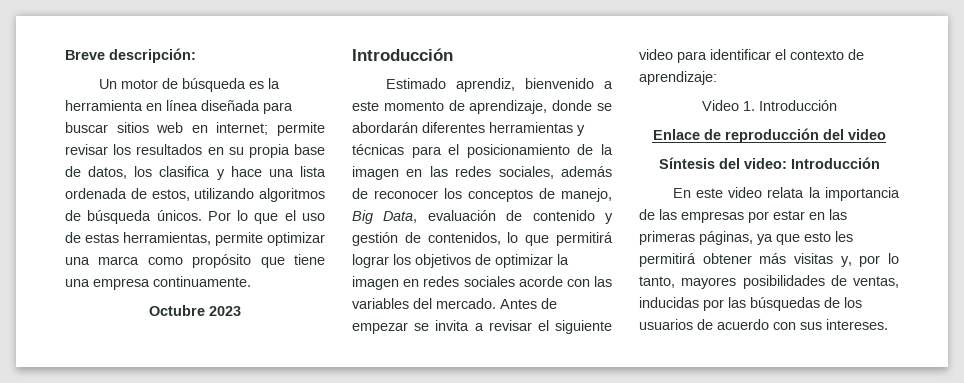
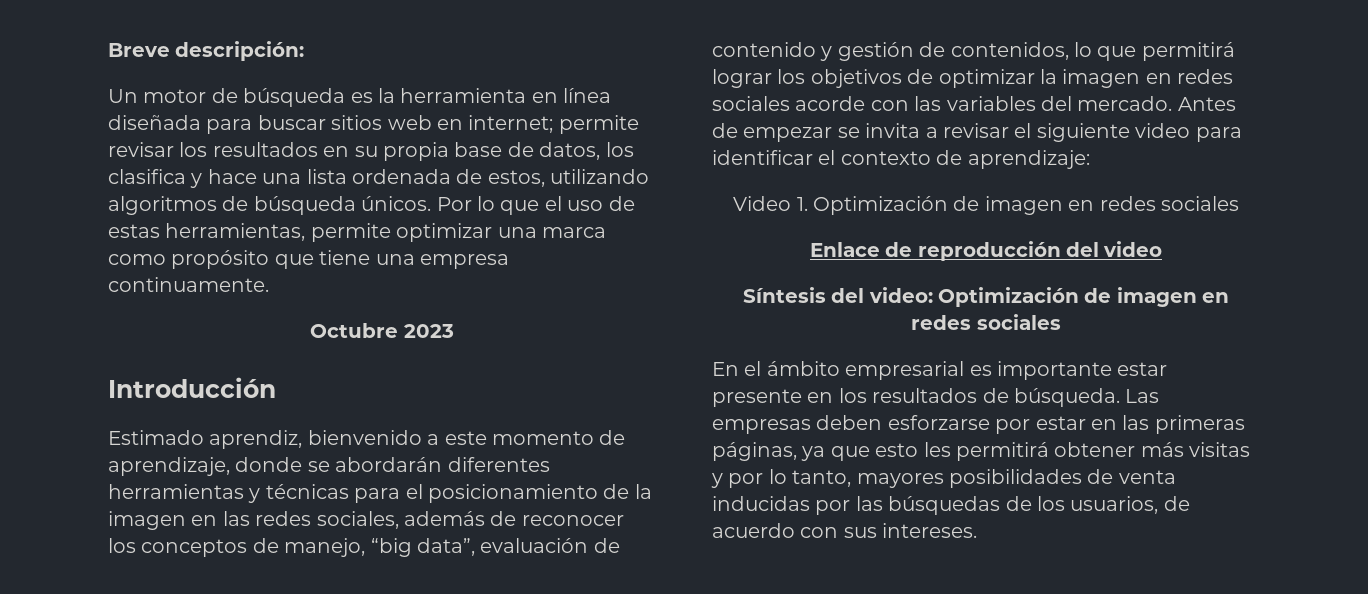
[352,210,418,224] Big Data, -> [370,538,475,557] “big data”,
[758,100,837,111] Introducción -> [812,196,1239,215] Optimización de imagen en redes sociales
[790,157,880,169] [672,187,900,201] [639,209,744,223] Introducción // En este video relata la importancia de las empresas -> [938,287,1230,307] [911,314,1061,330] [712,361,1168,380] [712,388,1160,407] [712,415,990,434] Optimización de imagen en redes sociales // En el ámbito empresarial es importante estar presente en los resultados de búsqueda. Las empresas deben esforzarse
[840,256,852,267] y, -> [711,473,723,488] y
[853,276,899,288] ventas, -> [1118,470,1176,484] venta
[639,319,693,330] usuarios -> [1070,496,1159,514] usuarios,

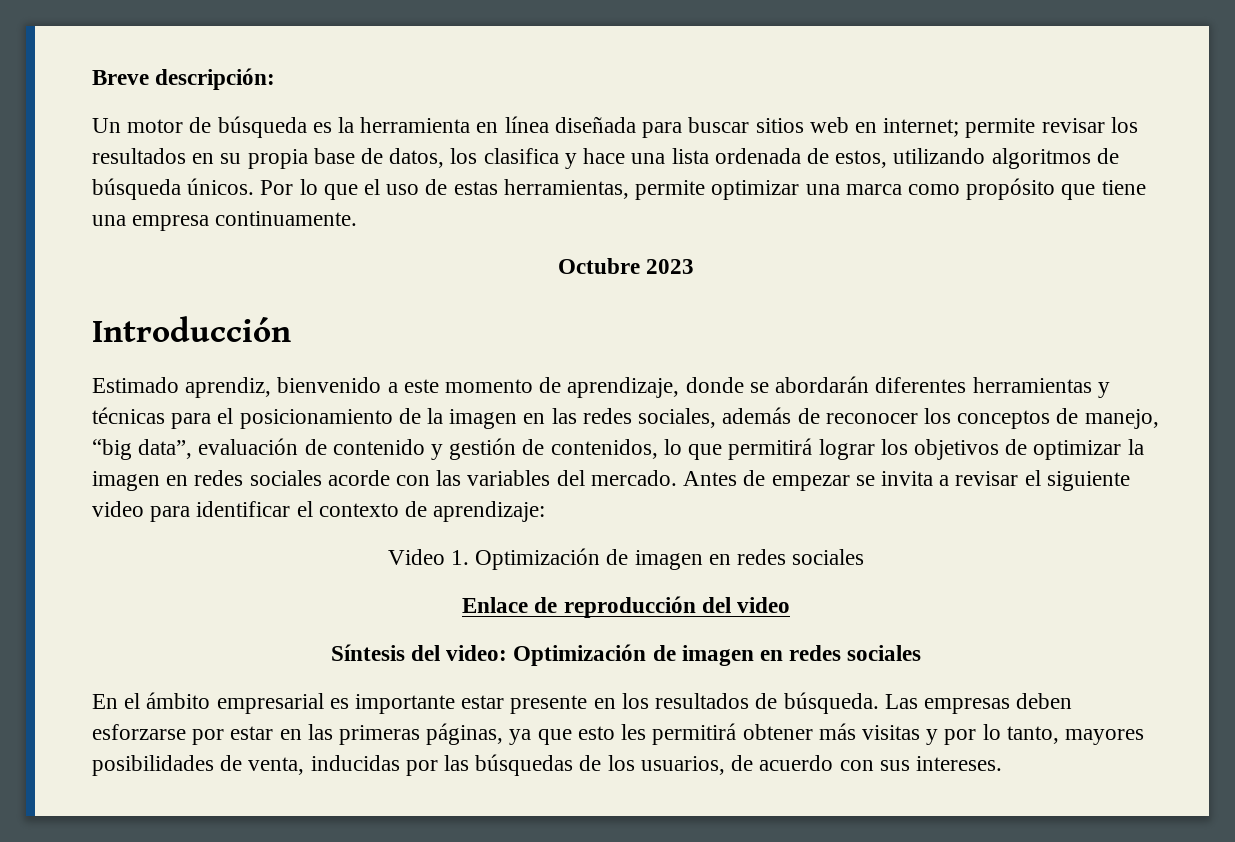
[1118,470,1176,484] venta -> [248,757,305,775] venta,

